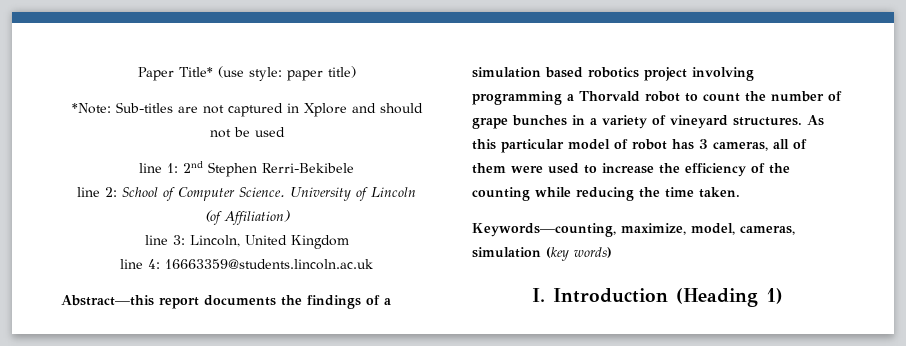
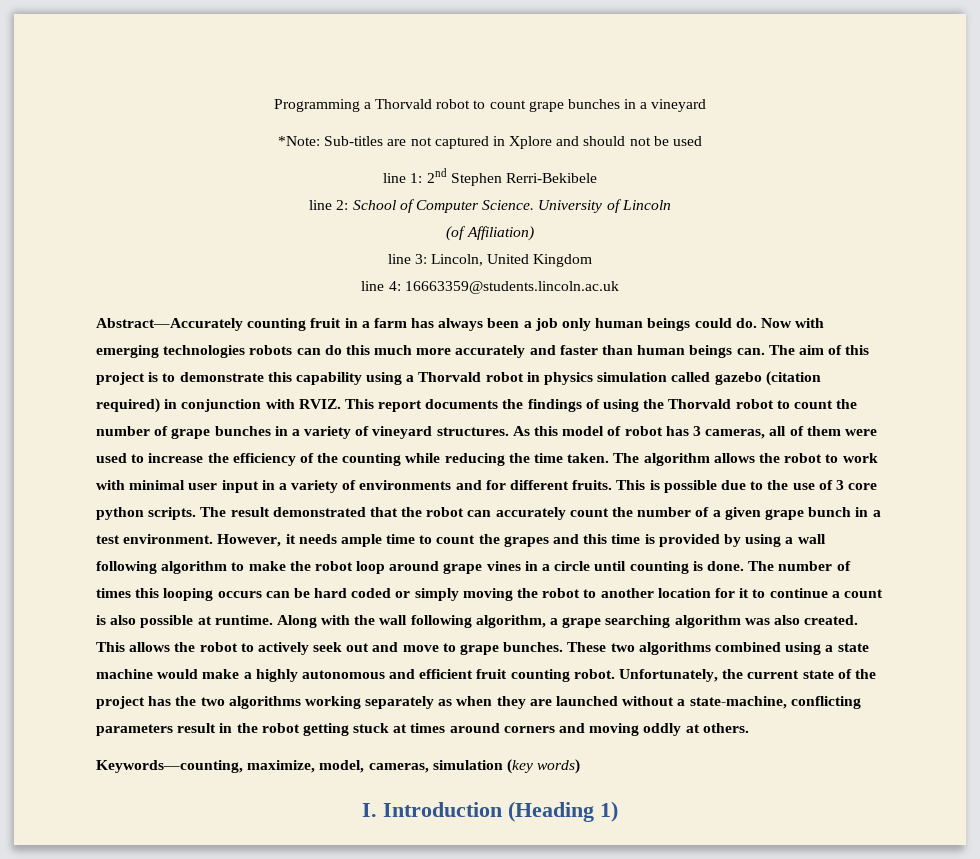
[137,66,356,81] Paper Title* (use style: paper title) -> [273,99,707,112] Programming a Thorvald robot to count grape bunches in a vineyard
[61,295,154,306] Abstract—this -> [96,318,825,331] [96,345,870,358] [96,371,821,386] [96,398,374,413] Abstract—Accurately counting fruit in a farm has always been a job only human beings could do. Now with emerging technologies robots can do this much more accurately and faster than human beings can. The aim of this project is to demonstrate this capability using a Thorvald robot in physics simulation called gazebo (citation required) in conjunction with RVIZ. This
[384,298,391,305] [472,67,754,81] [472,91,574,105] a simulation based robotics project involving programming a -> [603,399,665,412] using the
[501,139,564,153] particular -> (559, 431) none
(740, 192) none -> [613,453,878,466] [96,480,878,493] [96,507,881,520] [96,534,826,547] [96,561,851,574] [96,588,883,601] [96,615,859,628] [96,642,869,655] [96,669,876,682] [96,696,861,709] [96,723,749,736] The algorithm allows the robot to work with minimal user input in a variety of environments and for different fruits. This is possible due to the use of 3 core python scripts. The result demonstrated that the robot can accurately count the number of a given grape bunch in a test environment. However, it needs ample time to count the grapes and this time is provided by using a wall following algorithm to make the robot loop around grape vines in a circle until counting is done. The number of times this looping occurs can be hard coded or simply moving the robot to another location for it to continue a count is also possible at runtime. Along with the wall following algorithm, a grape searching algorithm was also created. This allows the robot to actively seek out and move to grape bunches. These two algorithms combined using a state machine would make a highly autonomous and efficient fruit counting robot. Unfortunately, the current state of the project has the two algorithms working separately as when they are launched without a state-machine, conflicting parameters result in the robot getting stuck at times around corners and moving oddly at others.

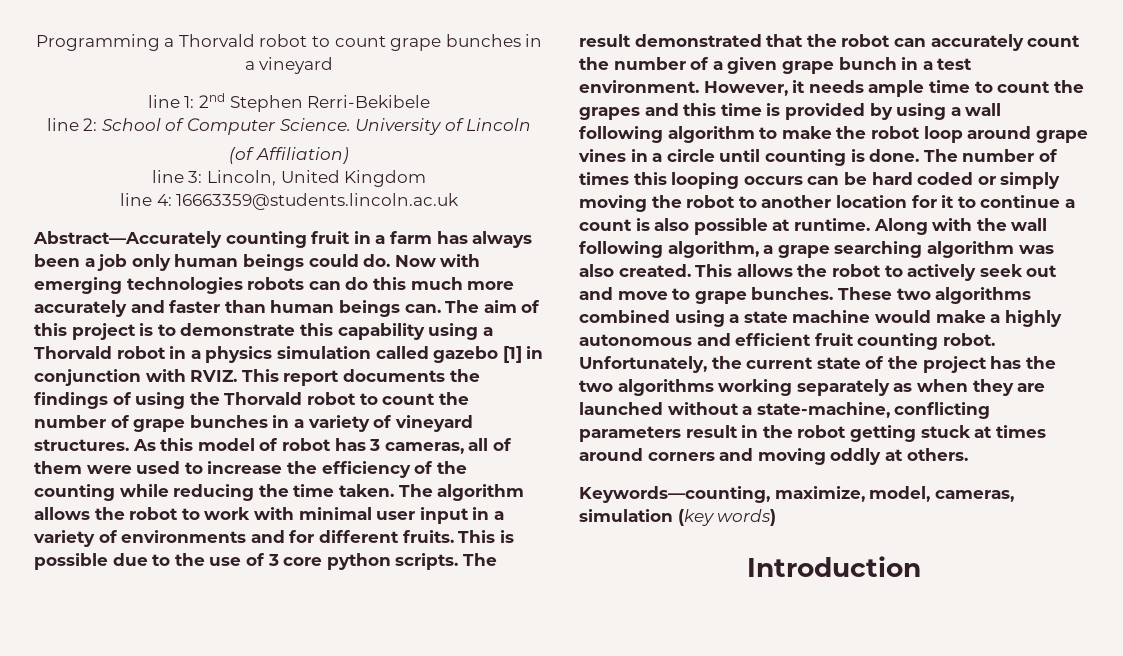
[277,136,703,149] // *Note: Sub-titles are not captured in Xplore and should not be used -> (334, 65) none
(540, 377) none -> [190,350,201,359] a
[765,371,821,386] [96,398,160,413] (citation required) -> [502,346,522,363] [1]
[362,801,618,822] I. Introduction (Heading 1) -> [747,556,921,577] Introduction

